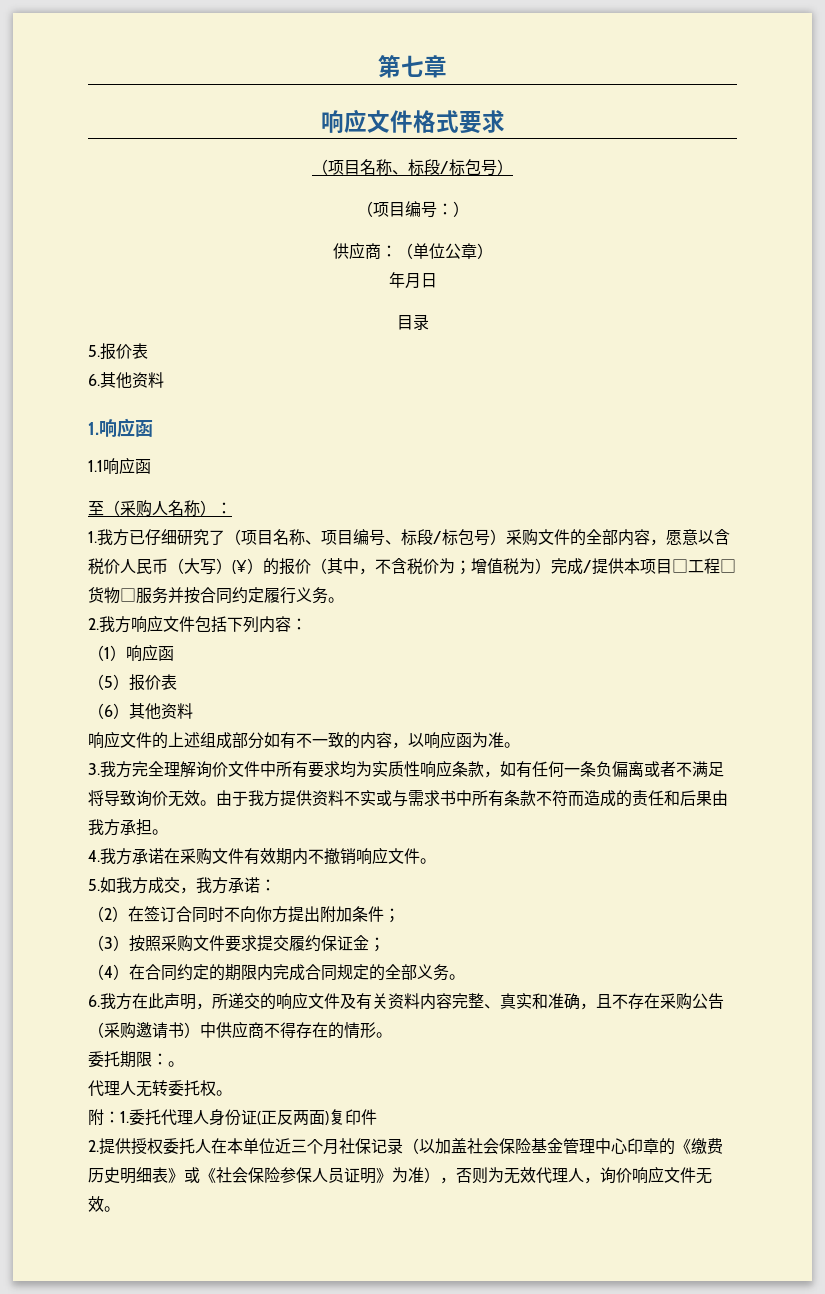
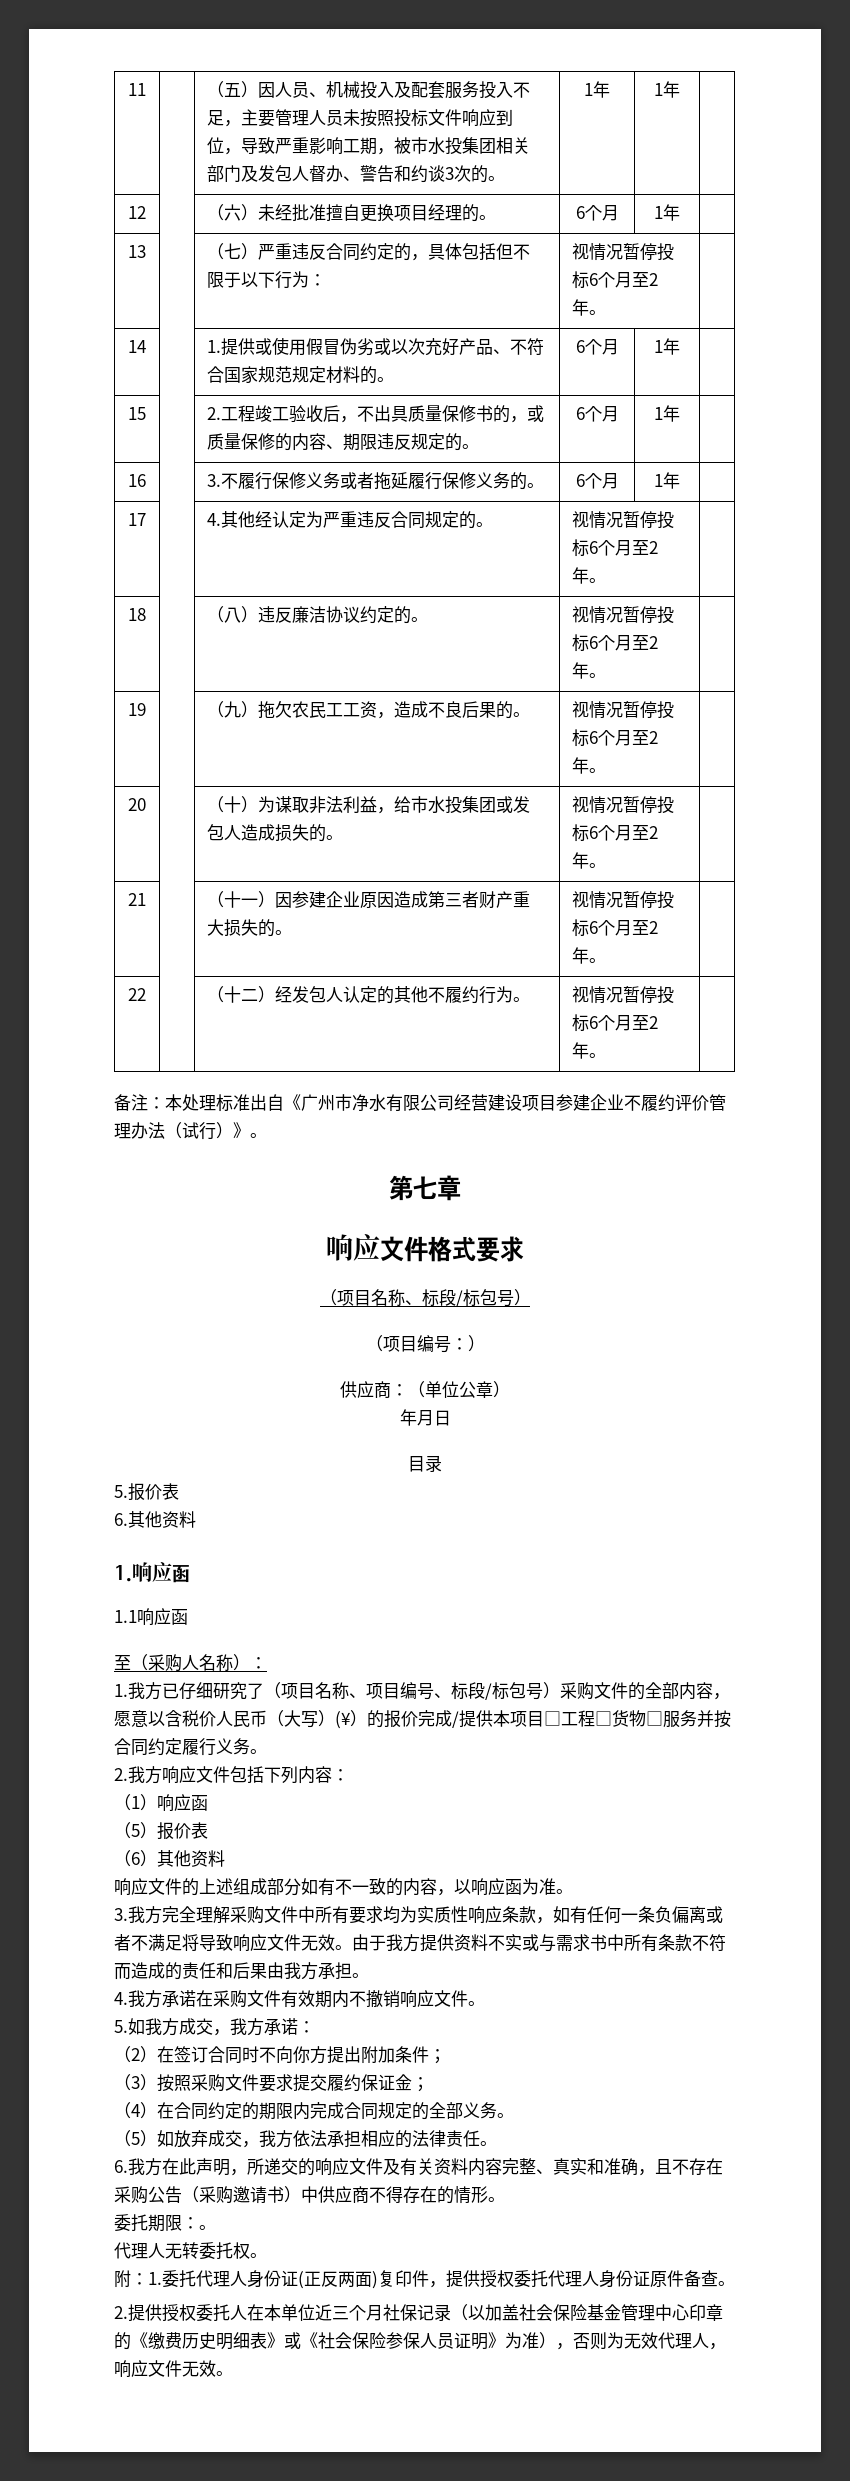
(378, 66) none -> [128,83,146,96] [207,81,531,99] [207,109,514,127] [207,137,531,155] [207,165,506,183] [584,81,610,98] [654,81,680,98] [128,206,146,219] [207,204,497,222] [575,205,619,221] [654,204,680,221] [128,245,146,258] [207,243,531,261] [207,271,327,289] [572,243,675,261] [572,271,659,289] [572,299,607,316] [128,340,146,353] [207,337,545,356] [207,366,395,384] [575,339,619,355] [654,338,680,355] [128,407,146,420] [207,405,545,423] [207,433,480,451] [575,406,619,422] [654,405,680,422] [128,474,146,487] [207,472,545,490] [575,473,619,489] [654,472,680,489] [128,513,146,526] [207,511,494,529] [572,511,675,529] [572,539,659,557] [572,567,607,584] [128,608,146,621] [207,606,429,624] [572,606,675,624] [572,634,659,652] [572,662,607,679] [128,703,146,716] [207,701,531,719] [572,701,675,719] [572,729,659,747] [572,757,607,774] [128,798,146,811] [207,796,531,814] [207,824,344,842] [572,796,675,814] [572,824,659,842] [572,852,607,869] [128,893,146,906] [207,891,531,909] [207,919,293,937] [572,891,675,909] [572,919,659,937] [572,947,607,964] [128,988,146,1001] [207,986,531,1004] [572,986,675,1004] [572,1014,659,1032] [572,1042,607,1059] [114,1094,726,1112] [114,1122,267,1140] 11 | | （五）因人员、机械投入及配套服务投入不足，主要管理人员未按照投标文件响应到位，导致严重影响工期，被市水投集团相关部门及发包人督办、警告和约谈3次的。 | 1年 | 1年 | // 12 | | （六）未经批准擅自更换项目经理的。 | 6个月 | 1年 | // 13 | | （七）严重违反合同约定的，具体包括但不限于以下行为： | 视情况暂停投标6个月至2年。 | // 14 | | 1.提供或使用假冒伪劣或以次充好产品、不符合国家规范规定材料的。 | 6个月 | 1年 | // 15 | | 2.工程竣工验收后，不出具质量保修书的，或质量保修的内容、期限违反规定的。 | 6个月 | 1年 | // 16 | | 3.不履行保修义务或者拖延履行保修义务的。 | 6个月 | 1年 | // 17 | | 4.其他经认定为严重违反合同规定的。 | 视情况暂停投标6个月至2年。 | // 18 | | （八）违反廉洁协议约定的。 | 视情况暂停投标6个月至2年。 | // 19 | | （九）拖欠农民工工资，造成不良后果的。 | 视情况暂停投标6个月至2年。 | // 20 | | （十）为谋取非法利益，给市水投集团或发包人造成损失的。 | 视情况暂停投标6个月至2年。 | // 21 | | （十一）因参建企业原因造成第三者财产重大损失的。 | 视情况暂停投标6个月至2年。 | // 22 | | （十二）经发包人认定的其他不履约行为。 | 视情况暂停投标6个月至2年。 | // 备注：本处理标准出自《广州市净水有限公司经营建设项目参建企业不履约评价管理办法（试行）》。 //
[311,558,551,575] （其中，不含税价为；增值税为） -> (418, 1719) none
[196,761,228,778] 询价 -> [230,1906,264,1924] 采购
[136,790,168,807] 询价 -> [233,1934,301,1952] 响应文件
(465, 977) none -> [114,2130,497,2148] // （5）如放弃成交，我方依法承担相应的法律责任。
(377, 1117) none -> [429,2270,735,2288] ，提供授权委托代理人身份证原件备查。
[600,1167,632,1184] 询价 -> (726, 2346) none

